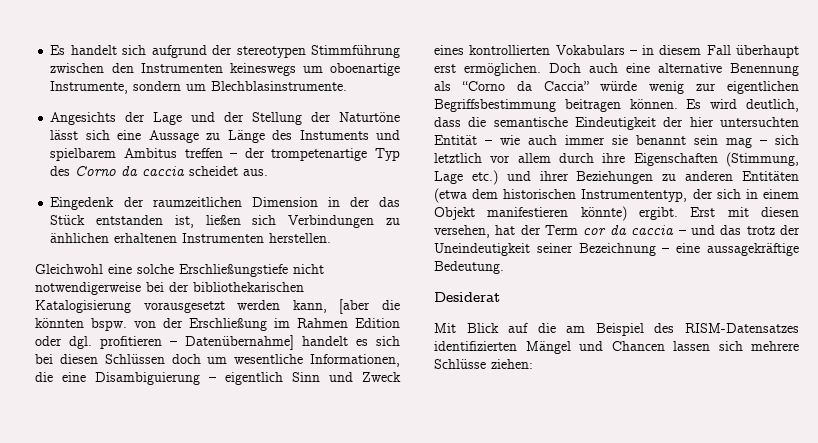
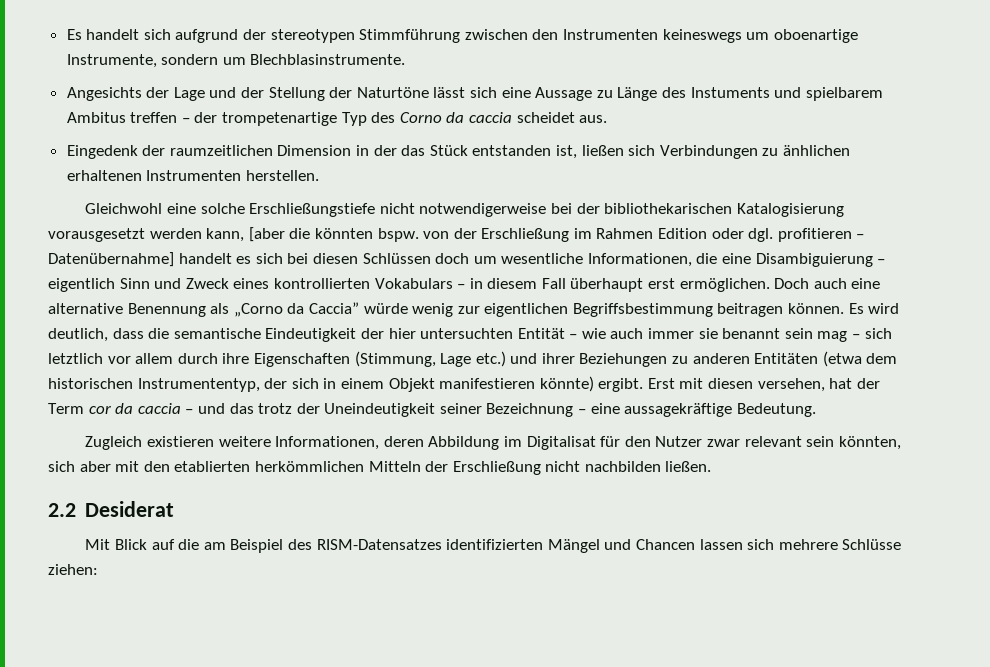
[461,81,505,91] “Corno -> [233,303,283,317] „Corno
(504, 267) none -> [85,436,901,450] [48,461,712,475] [48,503,76,517] Zugleich existieren weitere Informationen, deren Abbildung im Digitalisat für den Nutzer zwar relevant sein könnten, sich aber mit den etablierten herkömmlichen Mitteln der Erschließung nicht nachbilden ließen. // 2.2

